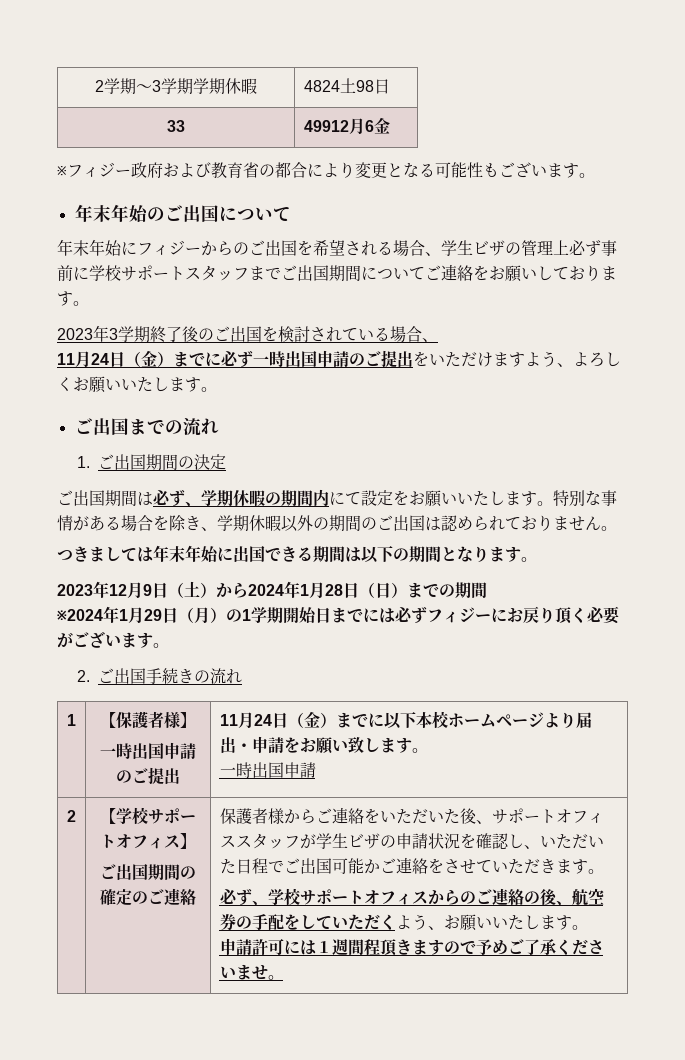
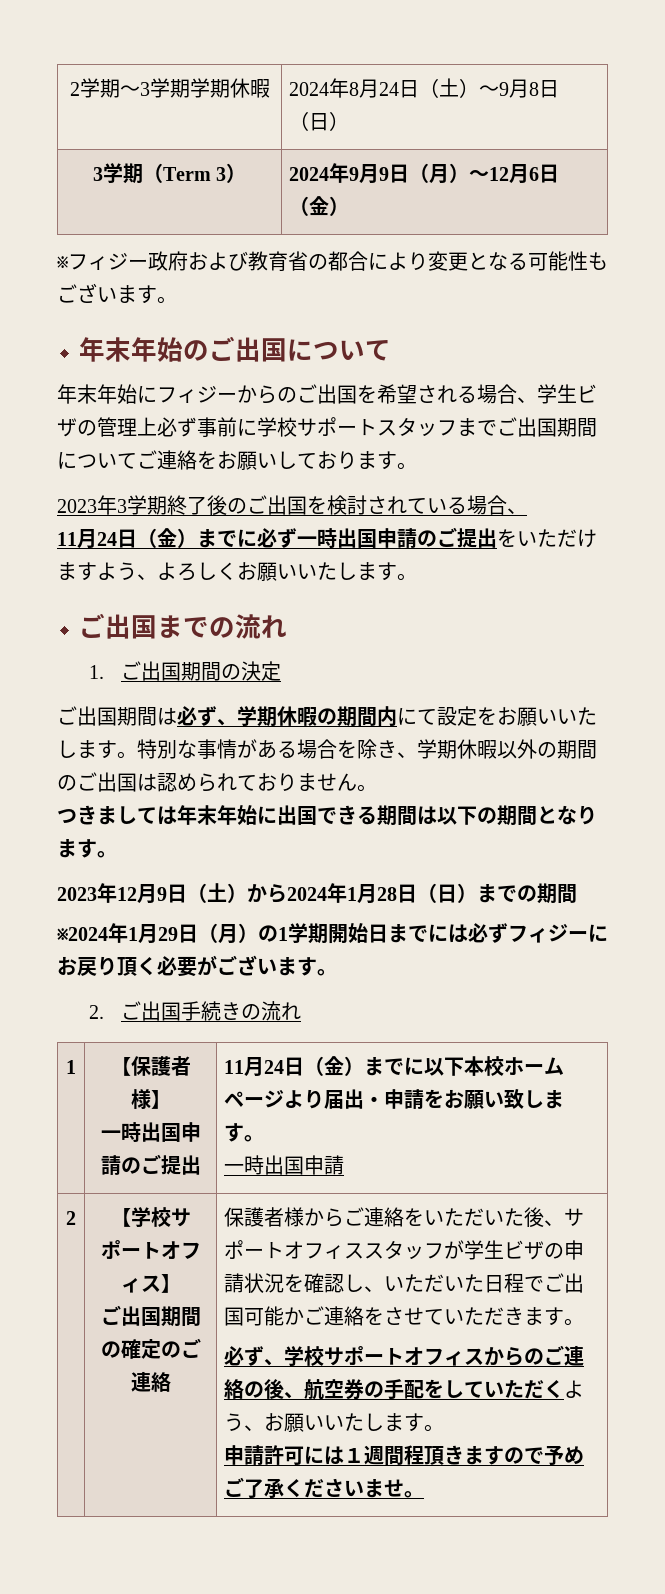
[303,78,390,94] [167,120,185,132] [303,117,390,135] 4824土98日 // 33 | 49912月6金 -> [289,78,560,98] [289,111,350,131] [92,163,247,184] [289,163,560,184] [289,196,350,216] 2024年8月24日（土）～9月8日（日） // 3学期（Term 3） | 2024年9月9日（月）～12月6日（金）

